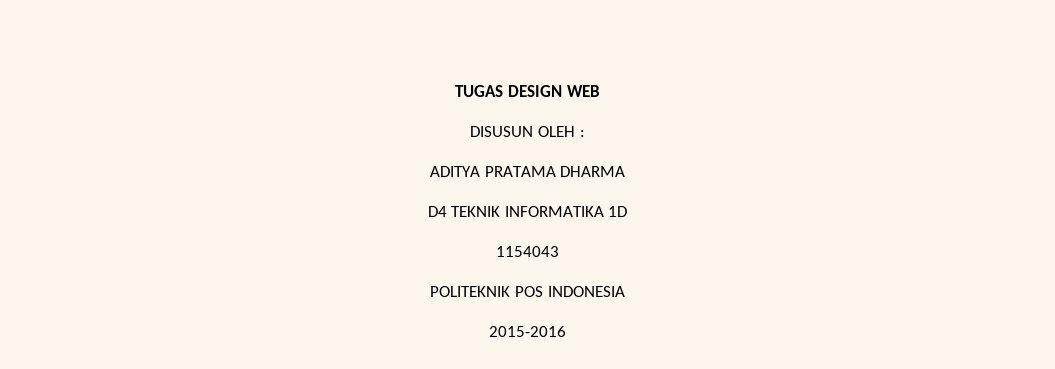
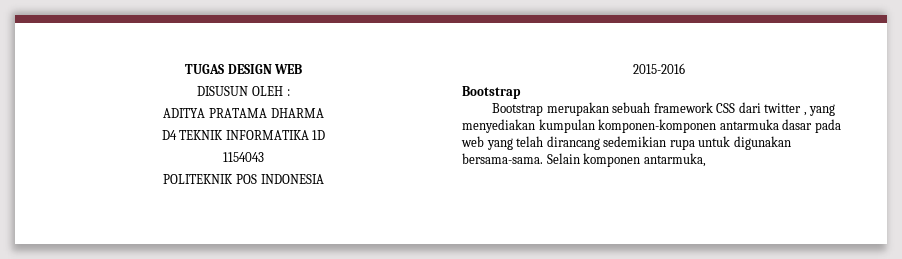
(566, 331) none -> [462,86,521,99] [492,102,836,116] [462,119,841,133] [461,136,791,150] [462,153,706,167] // Bootstrap // Bootstrap merupakan sebuah framework CSS dari twitter , yang menyediakan kumpulan komponen-komponen antarmuka dasar pada web yang telah dirancang sedemikian rupa untuk digunakan bersama-sama. Selain komponen antarmuka,

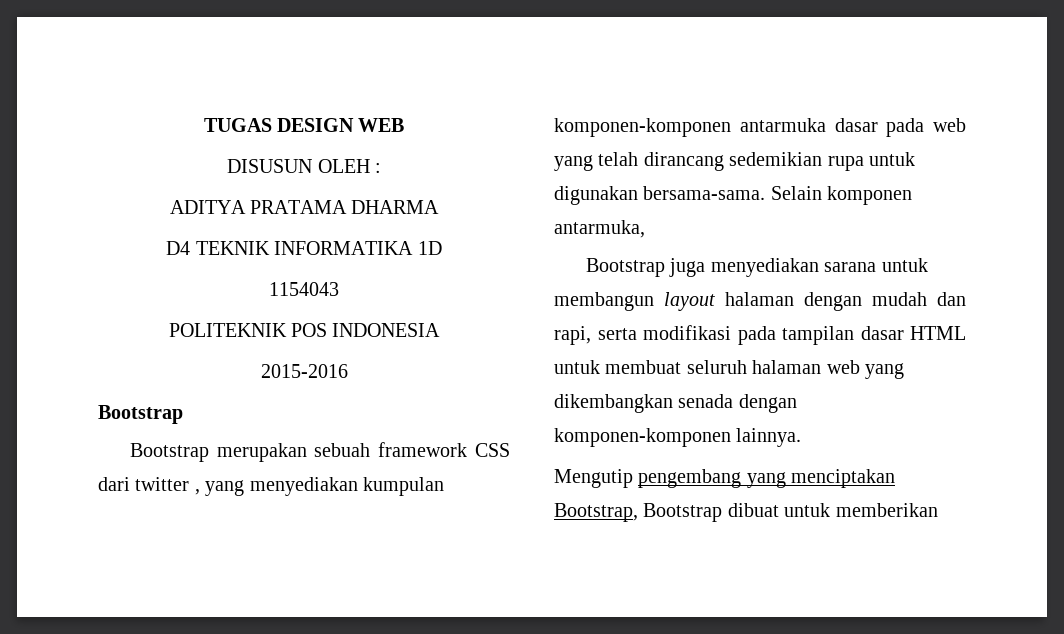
(706, 160) none -> [585,258,928,277] [554,292,966,311] [554,325,966,345] [554,360,904,379] [554,394,797,413] [554,428,802,447] [554,469,896,488] [554,503,938,522] // Bootstrap juga menyediakan sarana untuk membangun layout halaman dengan mudah dan rapi, serta modifikasi pada tampilan dasar HTML untuk membuat seluruh halaman web yang dikembangkan senada dengan komponen-komponen lainnya. // Mengutip pengembang yang menciptakan Bootstrap, Bootstrap dibuat untuk memberikan

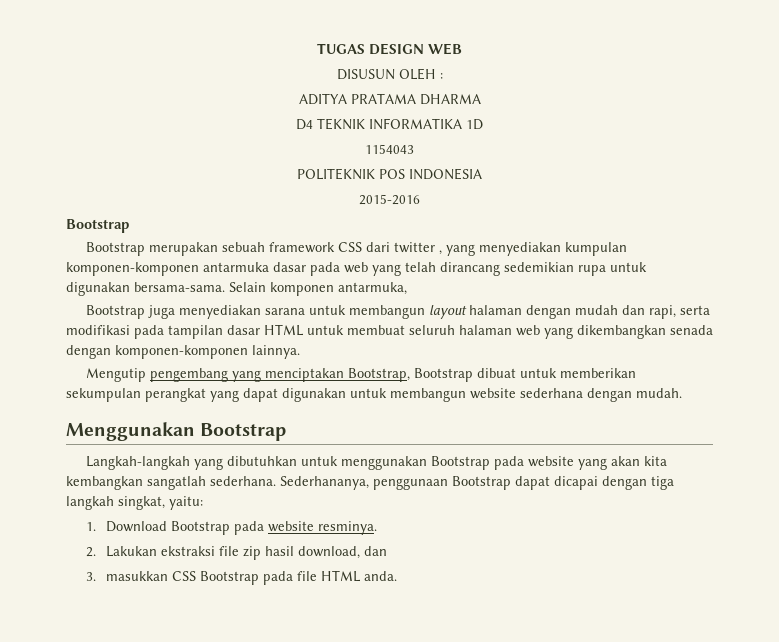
(938, 510) none -> [66,388,682,402] [66,422,287,441] [85,456,667,470] [66,476,674,490] [66,496,203,510] [86,521,378,535] [86,546,388,560] [86,570,398,585] sekumpulan perangkat yang dapat digunakan untuk membangun website sederhana dengan mudah. // Menggunakan Bootstrap // Langkah-langkah yang dibutuhkan untuk menggunakan Bootstrap pada website yang akan kita kembangkan sangatlah sederhana. Sederhananya, penggunaan Bootstrap dapat dicapai dengan tiga langkah singkat, yaitu: // 1. Download Bootstrap pada website resminya. // 2. Lakukan ekstraksi file zip hasil download, dan // 3. masukkan CSS Bootstrap pada file HTML anda.

